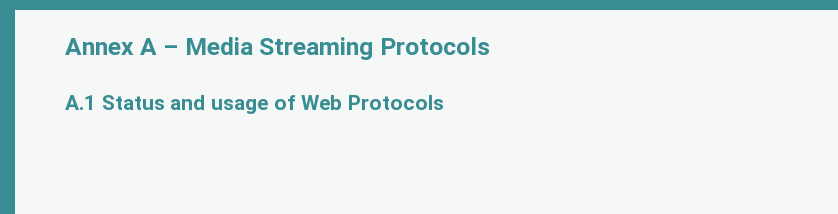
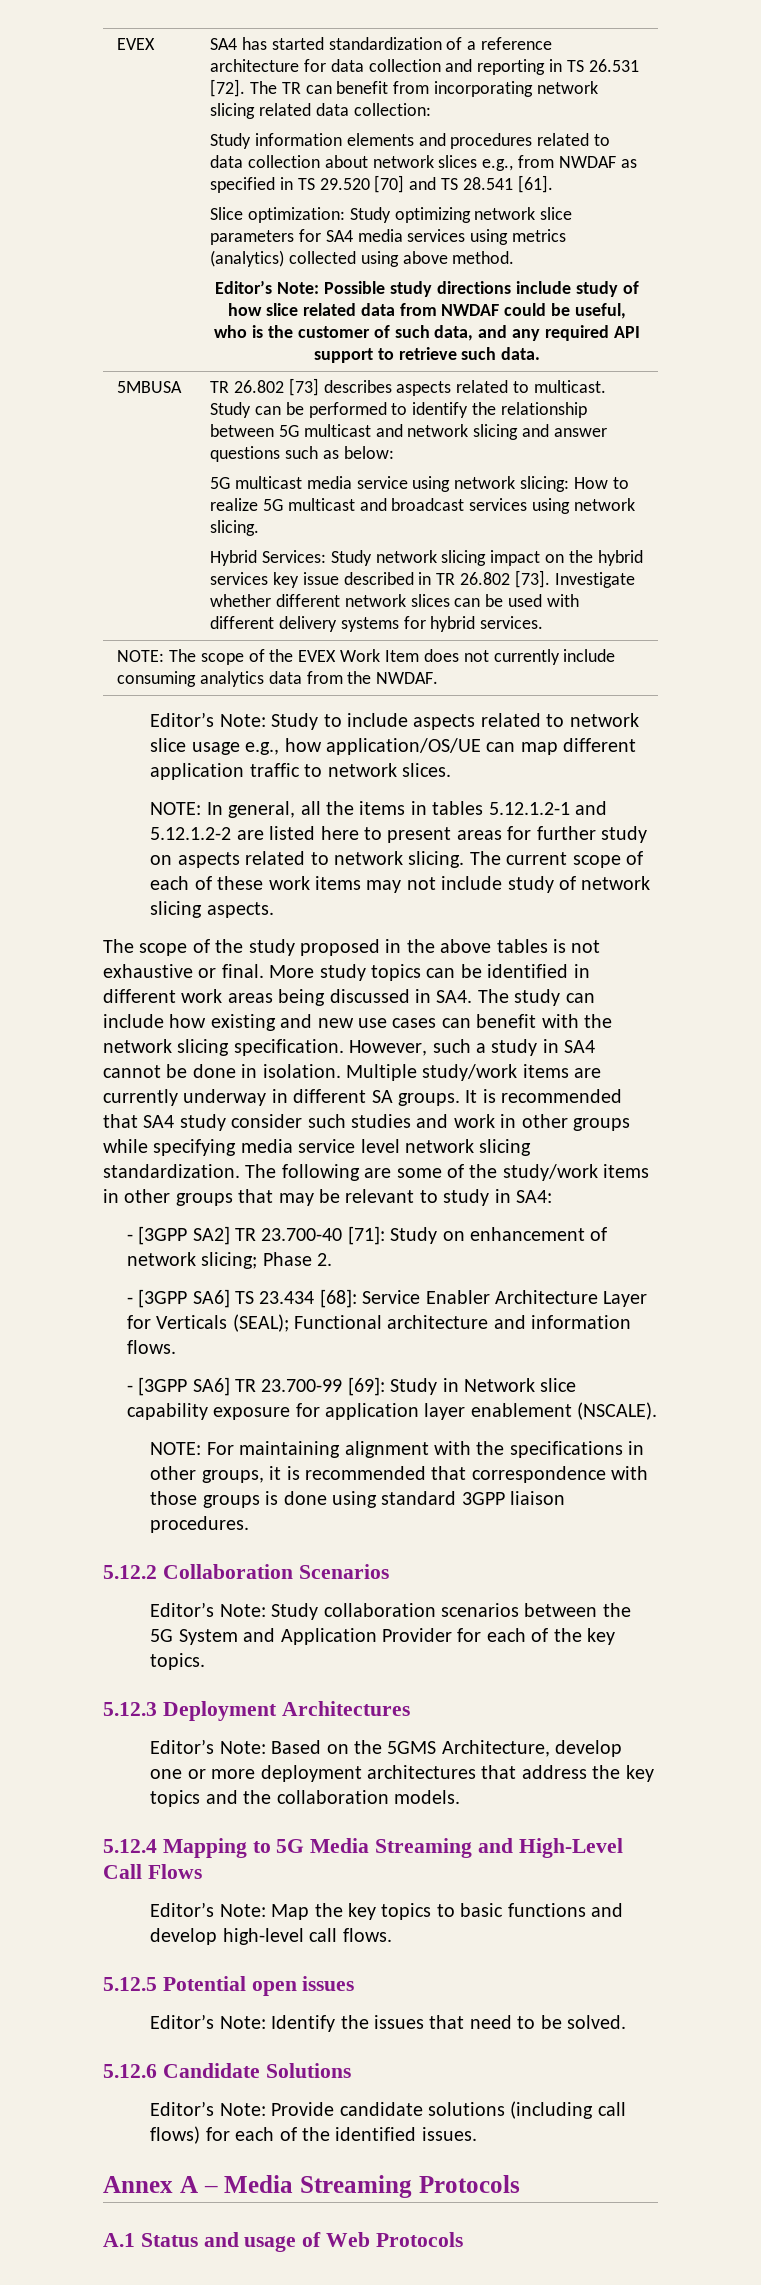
(65, 46) none -> [117,38,156,50] [210,37,553,50] [210,59,639,75] [210,79,599,97] [210,103,431,119] [210,133,611,149] [210,155,637,171] [210,175,553,193] [210,207,573,223] [210,229,567,245] [210,250,515,267] [215,280,639,297] [228,303,626,319] [214,325,640,341] [313,347,541,363] [117,381,183,393] [210,378,607,396] [210,402,588,418] [210,424,608,440] [210,446,394,462] [210,476,629,492] [210,498,636,514] [210,520,260,536] [210,550,643,566] [210,570,635,588] [210,594,580,607] [210,616,544,632] [117,649,616,665] [117,671,439,687] [150,712,639,730] [150,738,637,755] [150,763,452,780] [150,801,608,818] [150,826,648,843] [150,851,644,868] [150,876,651,893] [150,901,274,918] [103,939,601,956] [103,964,590,981] [103,989,595,1006] [103,1014,612,1031] [103,1039,596,1056] [103,1064,602,1081] [103,1089,623,1106] [103,1114,630,1131] [103,1139,532,1156] [103,1164,650,1181] [103,1189,552,1206] [126,1226,608,1245] [126,1252,332,1269] [126,1289,648,1308] [126,1314,632,1332] [126,1340,176,1354] [126,1377,577,1396] [126,1402,658,1420] [150,1441,645,1458] [150,1466,649,1483] [150,1491,566,1508] [150,1516,250,1533] [103,1564,389,1579] [150,1602,631,1620] [150,1628,616,1645] [150,1653,206,1670] [103,1701,410,1721] [150,1739,623,1757] [150,1765,654,1782] [150,1790,461,1807] [103,1838,623,1858] [103,1864,202,1879] [150,1902,624,1920] [150,1928,392,1945] [103,1976,355,1996] [150,2014,627,2032] [103,2063,351,2078] [150,2101,626,2119] [150,2126,477,2144] EVEX | SA4 has started standardization of a reference architecture for data collection and reporting in TS 26.531 [72]. The TR can benefit from incorporating network slicing related data collection: // Study information elements and procedures related to data collection about network slices e.g., from NWDAF as specified in TS 29.520 [70] and TS 28.541 [61]. // Slice optimization: Study optimizing network slice parameters for SA4 media services using metrics (analytics) collected using above method. // Editor’s Note: Possible study directions include study of how slice related data from NWDAF could be useful, who is the customer of such data, and any required API support to retrieve such data. // 5MBUSA | TR 26.802 [73] describes aspects related to multicast. Study can be performed to identify the relationship between 5G multicast and network slicing and answer questions such as below: // 5G multicast media service using network slicing: How to realize 5G multicast and broadcast services using network slicing. // Hybrid Services: Study network slicing impact on the hybrid services key issue described in TR 26.802 [73]. Investigate whether different network slices can be used with different delivery systems for hybrid services. // NOTE: The scope of the EVEX Work Item does not currently include consuming analytics data from the NWDAF. // Editor’s Note: Study to include aspects related to network slice usage e.g., how application/OS/UE can map different application traffic to network slices. // NOTE: In general, all the items in tables 5.12.1.2-1 and 5.12.1.2-2 are listed here to present areas for further study on aspects related to network slicing. The current scope of each of these work items may not include study of network slicing aspects. // The scope of the study proposed in the above tables is not exhaustive or final. More study topics can be identified in different work areas being discussed in SA4. The study can include how existing and new use cases can benefit with the network slicing specification. However, such a study in SA4 cannot be done in isolation. Multiple study/work items are currently underway in different SA groups. It is recommended that SA4 study consider such studies and work in other groups while specifying media service level network slicing standardization. The following are some of the study/work items in other groups that may be relevant to study in SA4: // - [3GPP SA2] TR 23.700-40 [71]: Study on enhancement of network slicing; Phase 2. // - [3GPP SA6] TS 23.434 [68]: Service Enabler Architecture Layer for Verticals (SEAL); Functional architecture and information flows. // - [3GPP SA6] TR 23.700-99 [69]: Study in Network slice capability exposure for application layer enablement (NSCALE). // NOTE: For maintaining alignment with the specifications in other groups, it is recommended that correspondence with those groups is done using standard 3GPP liaison procedures. // 5.12.2 Collaboration Scenarios // Editor’s Note: Study collaboration scenarios between the 5G System and Application Provider for each of the key topics. // 5.12.3 Deployment Architectures // Editor’s Note: Based on the 5GMS Architecture, develop one or more deployment architectures that address the key topics and the collaboration models. // 5.12.4 Mapping to 5G Media Streaming and High-Level Call Flows // Editor’s Note: Map the key topics to basic functions and develop high-level call flows. // 5.12.5 Potential open issues // Editor’s Note: Identify the issues that need to be solved. // 5.12.6 Candidate Solutions // Editor’s Note: Provide candidate solutions (including call flows) for each of the identified issues. //

